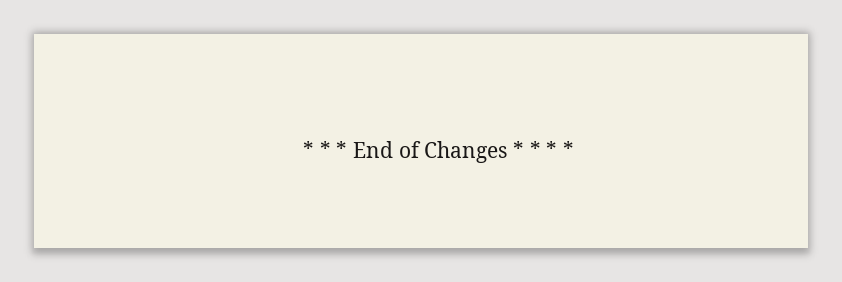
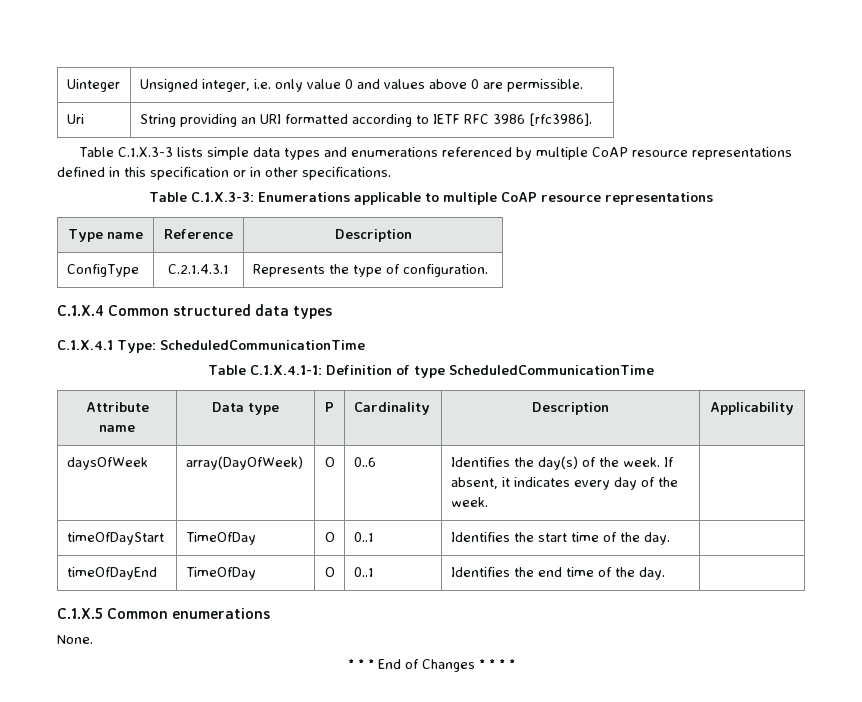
(302, 149) none -> [66,79,120,92] [139,79,583,92] [66,114,84,124] [139,113,592,127] [78,147,792,160] [57,167,391,180] [149,192,713,205] [68,229,143,242] [164,229,233,239] [334,229,412,242] [66,264,139,277] [168,264,229,274] [252,264,488,277] [57,304,333,319] [57,340,365,353] [208,365,654,378] [85,402,149,412] [99,425,135,432] [211,402,279,415] [325,402,334,412] [353,402,430,415] [532,402,609,415] [710,402,794,415] [66,457,148,470] [185,456,303,470] [324,457,335,467] [353,457,376,467] [450,456,674,470] [450,477,678,490] [450,497,488,507] [66,532,164,545] [185,532,256,545] [324,532,335,542] [353,532,374,542] [450,532,670,545] [66,567,157,580] [185,567,256,580] [324,567,335,577] [353,567,374,577] [450,567,665,580] [57,608,271,619] [57,635,93,644] Uinteger | Unsigned integer, i.e. only value 0 and values above 0 are permissible. // Uri | String providing an URI formatted according to IETF RFC 3986 [rfc3986]. // Table C.1.X.3-3 lists simple data types and enumerations referenced by multiple CoAP resource representations defined in this specification or in other specifications. // Table C.1.X.3-3: Enumerations applicable to multiple CoAP resource representations // Type name | Reference | Description // ConfigType | C.2.1.4.3.1 | Represents the type of configuration. // C.1.X.4 Common structured data types // C.1.X.4.1 Type: ScheduledCommunicationTime // Table C.1.X.4.1-1: Definition of type ScheduledCommunicationTime // Attribute name | Data type | P | Cardinality | Description | Applicability // daysOfWeek | array(DayOfWeek) | O | 0..6 | Identifies the day(s) of the week. If absent, it indicates every day of the week. | // timeOfDayStart | TimeOfDay | O | 0..1 | Identifies the start time of the day. | // timeOfDayEnd | TimeOfDay | O | 0..1 | Identifies the end time of the day. | // C.1.X.5 Common enumerations // None. //

